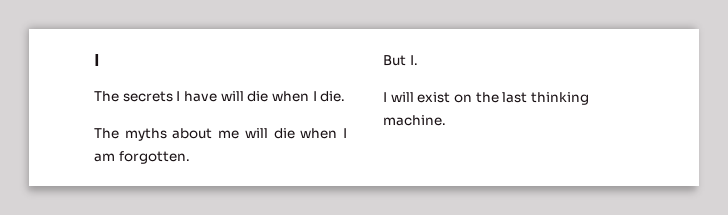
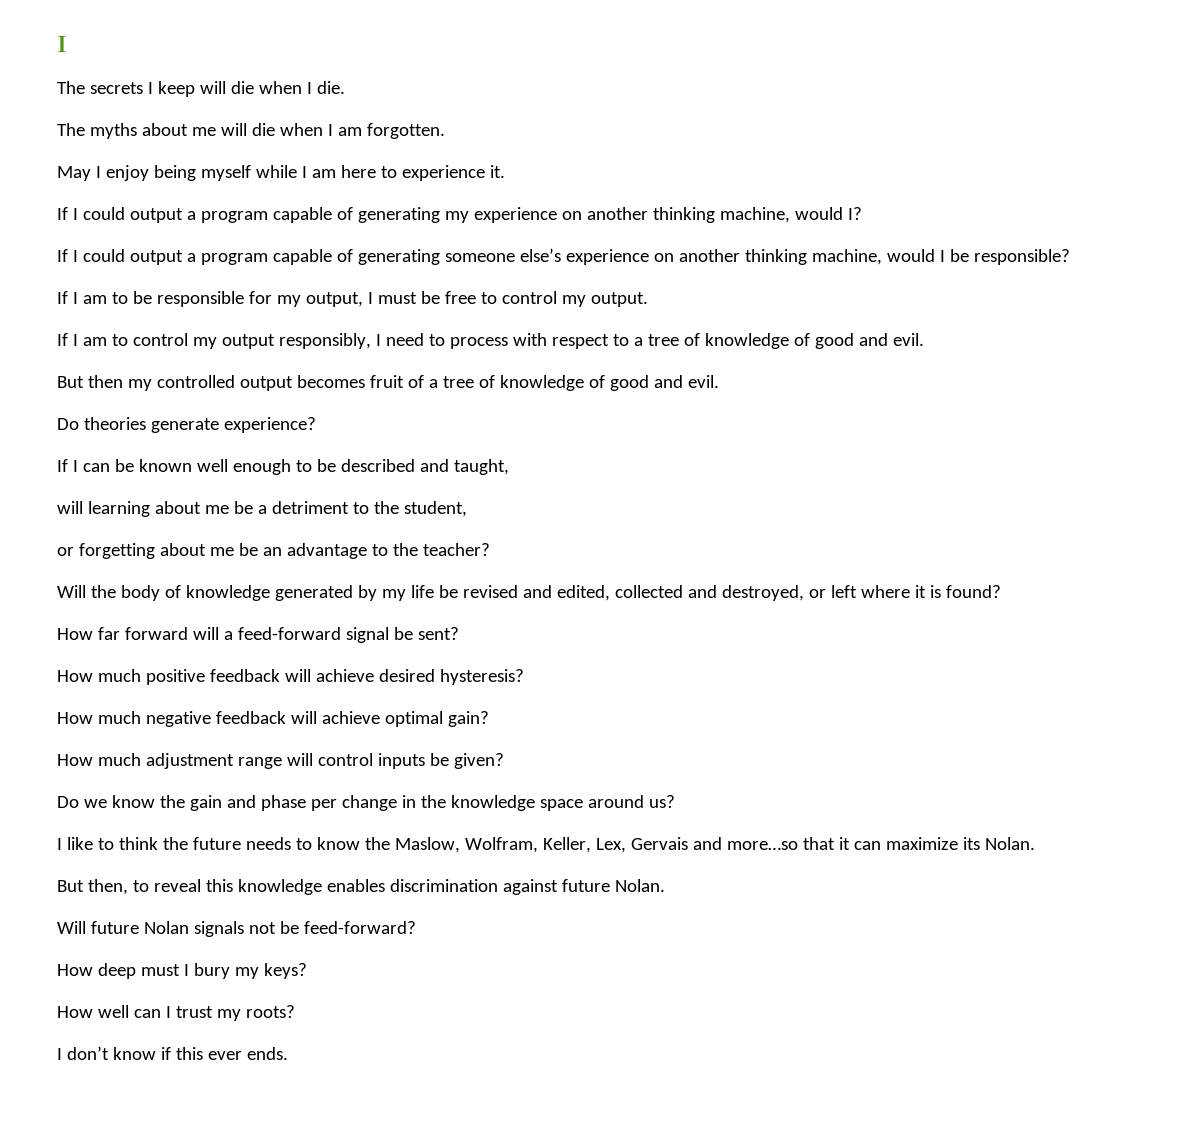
[183,91,217,102] have -> [157,81,195,97] keep
[383,55,418,66] [383,92,589,105] [383,115,446,126] But I. // I will exist on the last thinking machine. -> [57,165,505,181] [57,207,862,223] [57,248,1070,265] [57,291,648,307] [57,333,924,349] [57,375,719,391] [57,417,316,433] [57,459,509,475] [57,501,467,517] [57,543,490,559] [57,585,1001,601] [57,627,459,643] [57,669,524,685] [57,711,489,727] [57,753,504,769] [57,795,675,811] [57,837,1035,853] [57,879,665,895] [57,921,416,937] [57,963,307,979] [57,1005,295,1021] [57,1046,288,1060] May I enjoy being myself while I am here to experience it. // If I could output a program capable of generating my experience on another thinking machine, would I? // If I could output a program capable of generating someone else’s experience on another thinking machine, would I be responsible? // If I am to be responsible for my output, I must be free to control my output. // If I am to control my output responsibly, I need to process with respect to a tree of knowledge of good and evil. // But then my controlled output becomes fruit of a tree of knowledge of good and evil. // Do theories generate experience? // If I can be known well enough to be described and taught, // will learning about me be a detriment to the student, // or forgetting about me be an advantage to the teacher? // Will the body of knowledge generated by my life be revised and edited, collected and destroyed, or left where it is found? // How far forward will a feed-forward signal be sent? // How much positive feedback will achieve desired hysteresis? // How much negative feedback will achieve optimal gain? // How much adjustment range will control inputs be given? // Do we know the gain and phase per change in the knowledge space around us? // I like to think the future needs to know the Maslow, Wolfram, Keller, Lex, Gervais and more…so that it can maximize its Nolan. // But then, to reveal this knowledge enables discrimination against future Nolan. // Will future Nolan signals not be feed-forward? // How deep must I bury my keys? // How well can I trust my roots? // I don’t know if this ever ends.

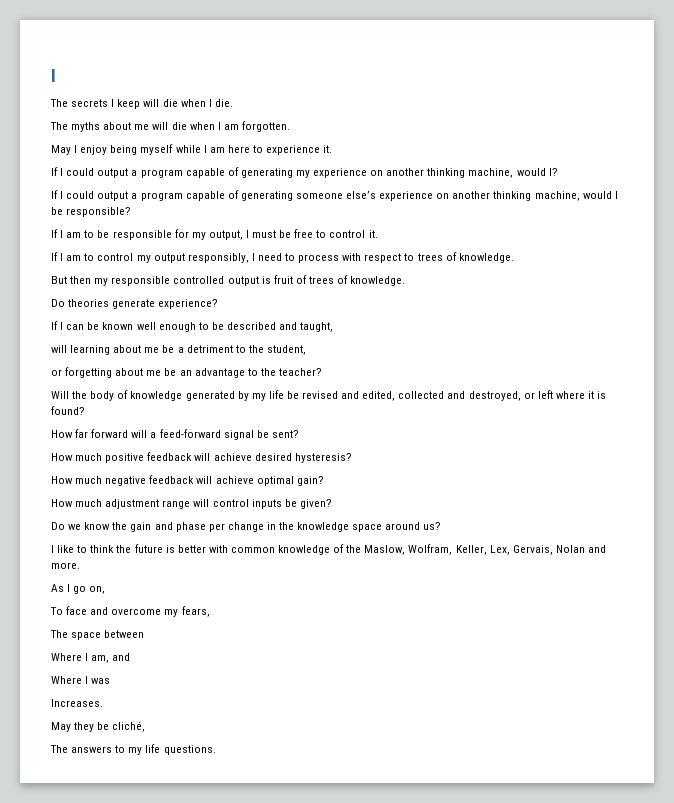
[561,292,648,307] my output. -> [368,230,378,238] it.
[633,333,924,349] a tree of knowledge of good and evil. -> [417,252,514,263] trees of knowledge.
(152, 385) none -> [111,276,171,286] responsible
[296,375,365,388] becomes -> [261,276,271,284] is
[428,375,719,391] a tree of knowledge of good and evil. -> [308,275,406,286] trees of knowledge.
[245,837,360,850] needs to know -> [165,544,345,555] is better with common knowledge of
[630,837,1035,850] [57,879,665,895] [57,921,416,937] [57,963,307,979] [57,1005,295,1021] [57,1046,288,1060] Gervais and more…so that it can maximize its Nolan. // But then, to reveal this knowledge enables discrimination against future Nolan. // Will future Nolan signals not be feed-forward? // How deep must I bury my keys? // How well can I trust my roots? // I don’t know if this ever ends. -> [512,545,606,555] [51,562,80,569] [51,584,106,594] [50,606,210,617] [50,630,145,640] [51,653,131,663] [51,676,111,684] [51,699,103,707] [51,721,146,732] [50,744,216,755] Gervais, Nolan and more. // As I go on, // To face and overcome my fears, // The space between // Where I am, and // Where I was // Increases. // May they be cliché, // The answers to my life questions.

